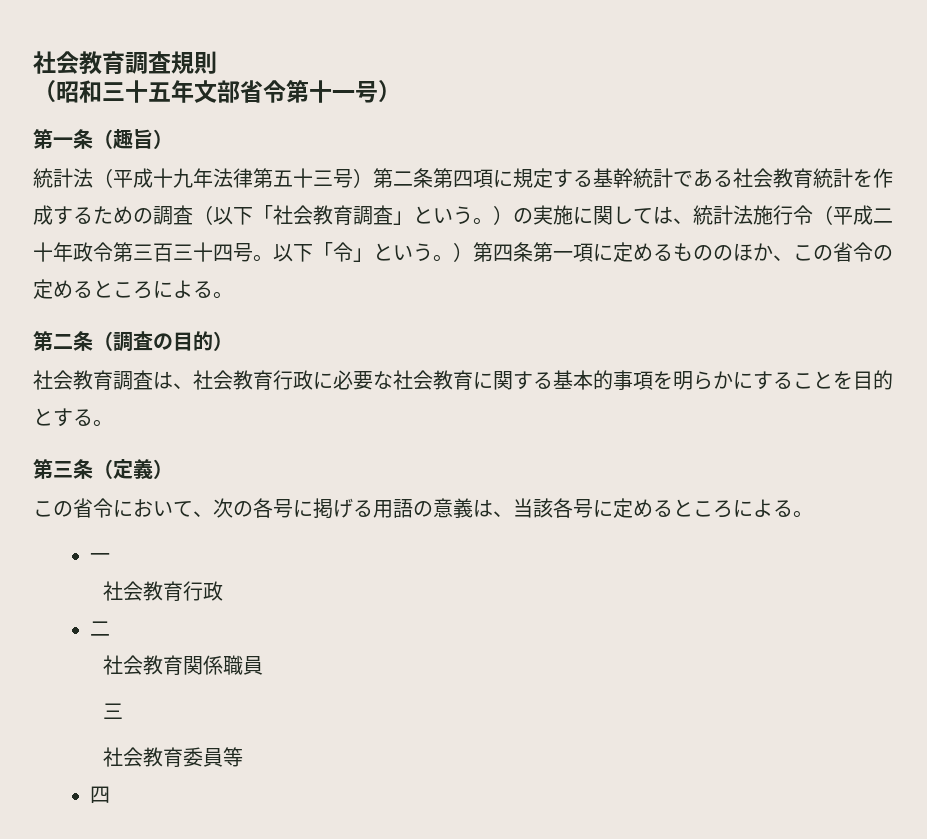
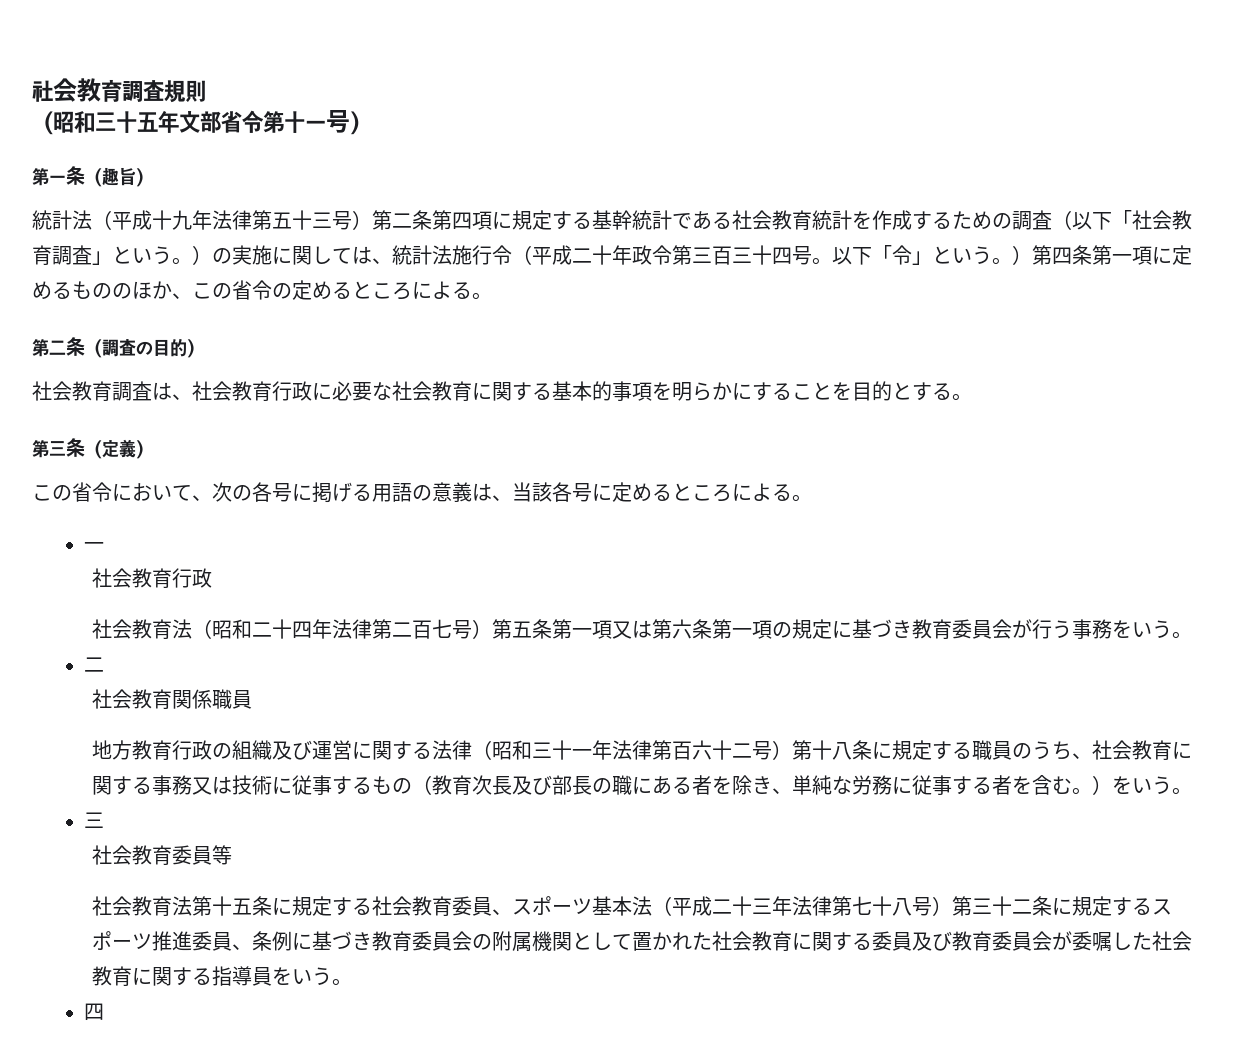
(224, 591) none -> [92,619,1193,639] // 社会教育法（昭和二十四年法律第二百七号）第五条第一項又は第六条第一項の規定に基づき教育委員会が行う事務をいう。
[103,703,124,719] [103,747,244,767] 三 // 社会教育委員等 -> [92,740,1193,760] [92,775,1193,795] [84,812,105,828] [92,845,233,865] [92,896,1173,916] [92,931,1193,952] [92,966,353,986] 地方教育行政の組織及び運営に関する法律（昭和三十一年法律第百六十二号）第十八条に規定する職員のうち、社会教育に関する事務又は技術に従事するもの（教育次長及び部長の職にある者を除き、単純な労務に従事する者を含む。）をいう。 // 三 // 社会教育委員等 // 社会教育法第十五条に規定する社会教育委員、スポーツ基本法（平成二十三年法律第七十八号）第三十二条に規定するスポーツ推進委員、条例に基づき教育委員会の附属機関として置かれた社会教育に関する委員及び教育委員会が委嘱した社会教育に関する指導員をいう。

